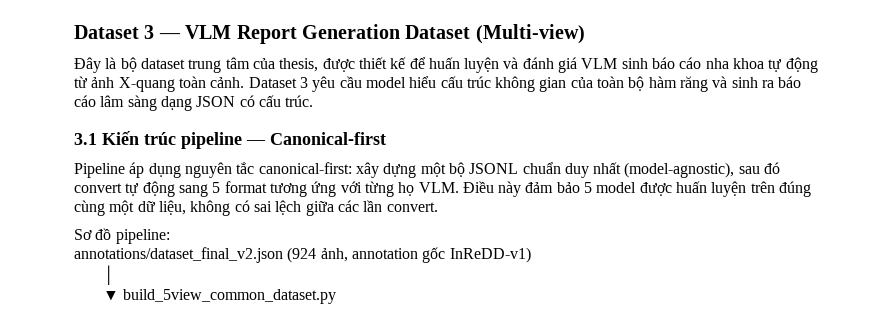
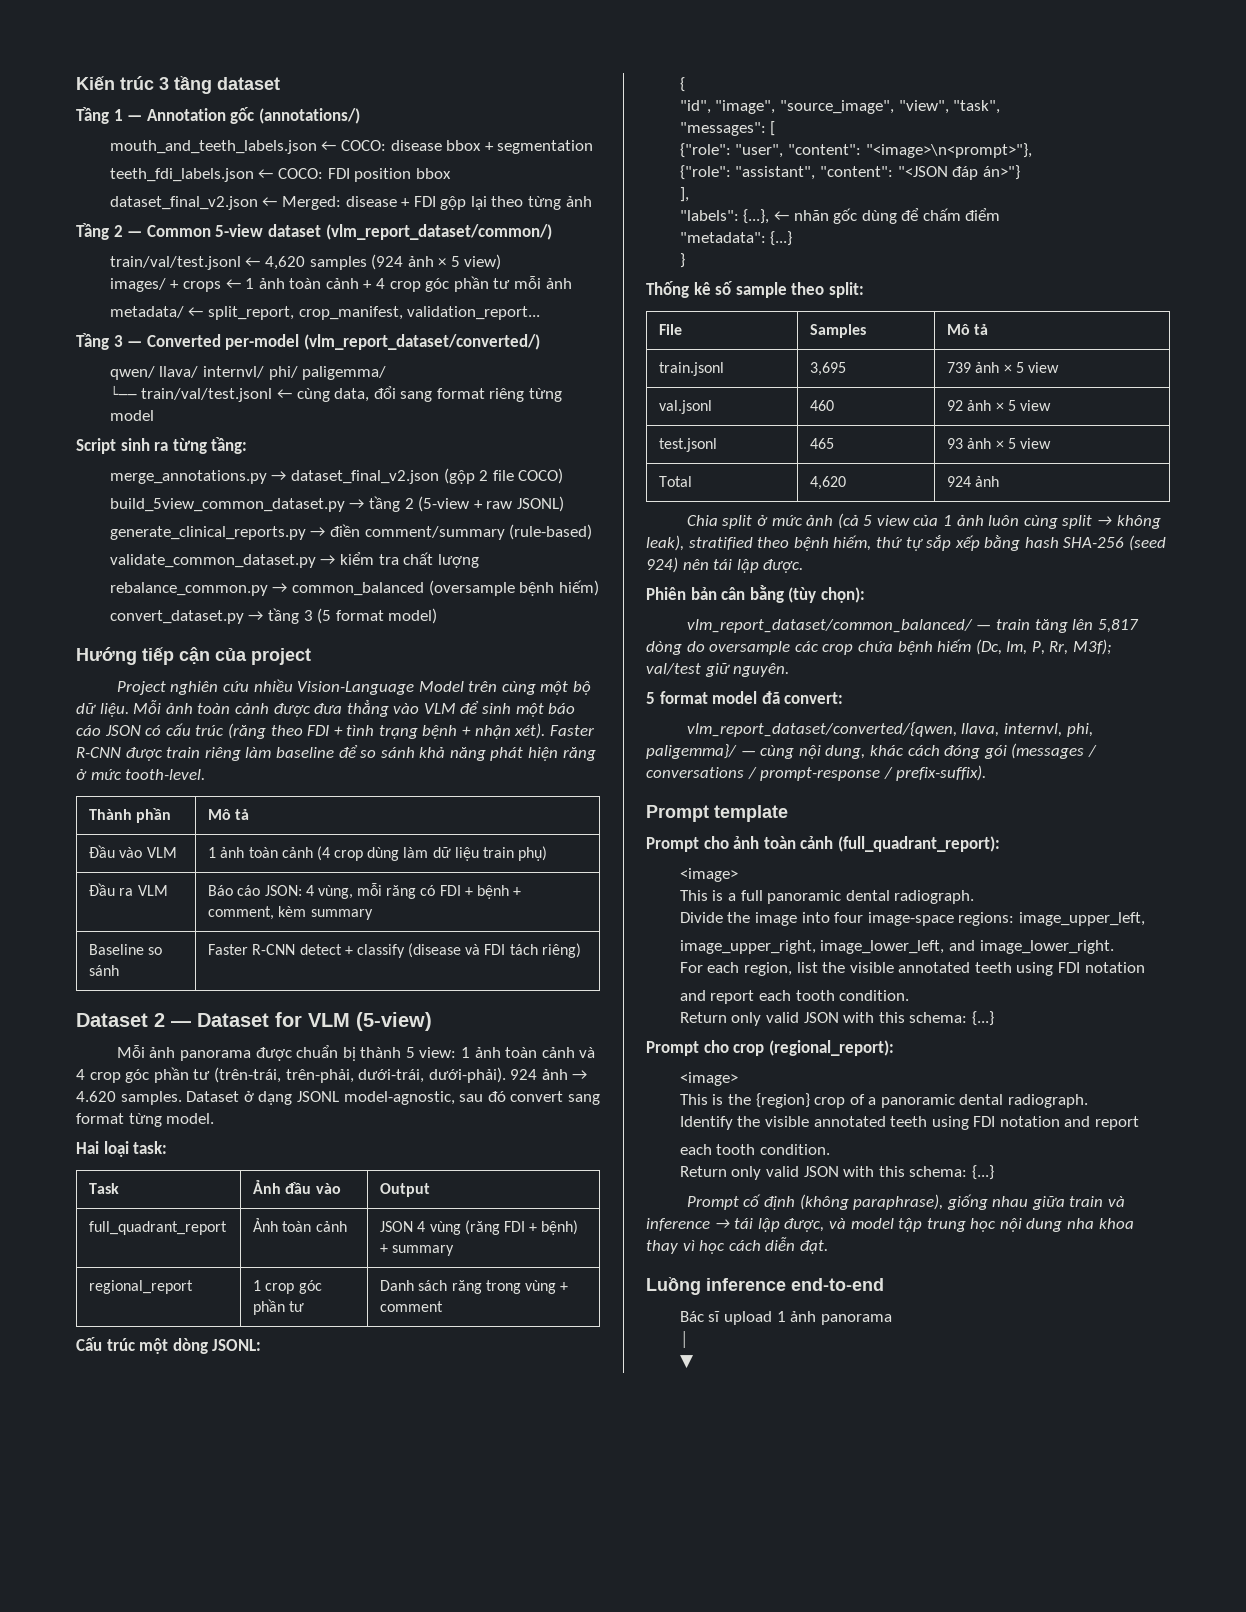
[74,24,585,44] [74,57,818,73] [74,76,802,92] [74,95,314,111] [74,131,386,149] [74,162,781,178] [74,181,812,197] [74,200,438,216] [74,228,170,244] [74,247,531,263] Dataset 3 — VLM Report Generation Dataset (Multi-view) // Đây là bộ dataset trung tâm của thesis, được thiết kế để huấn luyện và đánh giá VLM sinh báo cáo nha khoa tự động từ ảnh X-quang toàn cảnh. Dataset 3 yêu cầu model hiểu cấu trúc không gian của toàn bộ hàm răng và sinh ra báo cáo lâm sàng dạng JSON có cấu trúc. // 3.1 Kiến trúc pipeline — Canonical-first // Pipeline áp dụng nguyên tắc canonical-first: xây dựng một bộ JSONL chuẩn duy nhất (model-agnostic), sau đó convert tự động sang 5 format tương ứng với từng họ VLM. Điều này đảm bảo 5 model được huấn luyện trên đúng cùng một dữ liệu, không có sai lệch giữa các lần convert. // Sơ đồ pipeline: // annotations/dataset_final_v2.json (924 ảnh, annotation gốc InReDD-v1) -> [76,76,280,94] [76,107,360,124] [109,140,594,154] [109,168,451,182] [109,196,592,210] [76,223,552,240] [109,254,502,270] [109,276,572,292] [109,306,541,320] [76,333,540,350] [109,366,387,380] [109,385,563,402] [109,410,154,421] [76,437,248,454] [109,468,564,484] [109,496,564,512] [109,524,593,540] [109,552,479,568] [109,580,599,596] [109,608,438,624] [76,647,311,665] [116,679,592,695] [76,700,576,717] [76,723,594,739] [76,745,596,761] [76,769,206,780] [89,808,172,823] [208,809,250,820] [89,845,177,858] [208,846,548,861] [89,883,168,896] [208,883,522,899] [208,906,373,920] [89,944,163,955] [89,965,120,976] [208,943,581,958] [76,1012,432,1031] [116,1045,596,1061] [76,1067,588,1083] [76,1091,600,1105] [76,1113,215,1127] [76,1141,168,1157] [89,1183,120,1194] [253,1180,341,1194] [380,1183,431,1197] [89,1221,228,1235] [253,1218,347,1232] [380,1220,579,1235] [380,1244,455,1256] [89,1280,194,1294] [253,1280,322,1294] [253,1299,305,1315] [380,1280,569,1294] [380,1301,444,1312] [76,1337,262,1354] [679,77,685,92] [679,100,1001,114] [679,121,776,136] [679,143,1032,158] [679,165,1020,180] [679,187,689,202] [679,208,1001,224] [679,231,793,246] [679,253,685,268] [646,281,864,298] [659,324,683,335] [810,324,867,338] [947,324,989,335] [659,362,725,376] [810,362,847,376] [947,362,1059,373] [659,400,713,414] [810,400,835,411] [947,400,1051,411] [659,438,718,452] [810,438,835,449] [947,438,1051,449] [659,476,693,487] [810,476,847,490] [947,476,1000,487] [686,513,1161,529] [646,535,1167,551] [646,557,804,573] [646,585,865,603] [686,619,1139,633] [646,639,1113,655] [646,663,790,677] [646,691,844,704] [686,722,1093,737] [646,743,1097,759] [646,765,987,781] [646,805,788,822] [646,836,1000,852] [679,868,738,882] [679,890,975,904] [679,912,1145,926] [679,940,1114,954] [679,962,1145,976] [679,990,910,1004] [679,1011,994,1026] [646,1040,894,1056] [679,1072,738,1086] [679,1093,1089,1108] [679,1116,1140,1130] [679,1144,830,1155] [679,1165,994,1180] [686,1194,1126,1210] [646,1218,1134,1232] [646,1237,828,1254] [646,1277,884,1295] [679,1311,892,1325] Kiến trúc 3 tầng dataset // Tầng 1 — Annotation gốc (annotations/) // mouth_and_teeth_labels.json ← COCO: disease bbox + segmentation // teeth_fdi_labels.json ← COCO: FDI position bbox // dataset_final_v2.json ← Merged: disease + FDI gộp lại theo từng ảnh // Tầng 2 — Common 5-view dataset (vlm_report_dataset/common/) // train/val/test.jsonl ← 4,620 samples (924 ảnh × 5 view) // images/ + crops ← 1 ảnh toàn cảnh + 4 crop góc phần tư mỗi ảnh // metadata/ ← split_report, crop_manifest, validation_report... // Tầng 3 — Converted per-model (vlm_report_dataset/converted/) // qwen/ llava/ internvl/ phi/ paligemma/ // └── train/val/test.jsonl ← cùng data, đổi sang format riêng từng model // Script sinh ra từng tầng: // merge_annotations.py → dataset_final_v2.json (gộp 2 file COCO) // build_5view_common_dataset.py → tầng 2 (5-view + raw JSONL) // generate_clinical_reports.py → điền comment/summary (rule-based) // validate_common_dataset.py → kiểm tra chất lượng // rebalance_common.py → common_balanced (oversample bệnh hiếm) // convert_dataset.py → tầng 3 (5 format model) // Hướng tiếp cận của project // Project nghiên cứu nhiều Vision-Language Model trên cùng một bộ dữ liệu. Mỗi ảnh toàn cảnh được đưa thẳng vào VLM để sinh một báo cáo JSON có cấu trúc (răng theo FDI + tình trạng bệnh + nhận xét). Faster R-CNN được train riêng làm baseline để so sánh khả năng phát hiện răng ở mức tooth-level. // Thành phần | Mô tả // Đầu vào VLM | 1 ảnh toàn cảnh (4 crop dùng làm dữ liệu train phụ) // Đầu ra VLM | Báo cáo JSON: 4 vùng, mỗi răng có FDI + bệnh + comment, kèm summary // Baseline so sánh | Faster R-CNN detect + classify (disease và FDI tách riêng) // Dataset 2 — Dataset for VLM (5-view) // Mỗi ảnh panorama được chuẩn bị thành 5 view: 1 ảnh toàn cảnh và 4 crop góc phần tư (trên-trái, trên-phải, dưới-trái, dưới-phải). 924 ảnh → 4.620 samples. Dataset ở dạng JSONL model-agnostic, sau đó convert sang format từng model. // Hai loại task: // Task | Ảnh đầu vào | Output // full_quadrant_report | Ảnh toàn cảnh | JSON 4 vùng (răng FDI + bệnh) + summary // regional_report | 1 crop góc phần tư | Danh sách răng trong vùng + comment // Cấu trúc một dòng JSONL: // { // "id", "image", "source_image", "view", "task", // "messages": [ // {"role": "user", "content": "<image>\n<prompt>"}, // {"role": "assistant", "content": "<JSON đáp án>"} // ], // "labels": {...}, ← nhãn gốc dùng để chấm điểm // "metadata": {...} // } // Thống kê số sample theo split: // File | Samples | Mô tả // train.jsonl | 3,695 | 739 ảnh × 5 view // val.jsonl | 460 | 92 ảnh × 5 view // test.jsonl | 465 | 93 ảnh × 5 view // Total | 4,620 | 924 ảnh // Chia split ở mức ảnh (cả 5 view của 1 ảnh luôn cùng split → không leak), stratified theo bệnh hiếm, thứ tự sắp xếp bằng hash SHA-256 (seed 924) nên tái lập được. // Phiên bản cân bằng (tùy chọn): // vlm_report_dataset/common_balanced/ — train tăng lên 5,817 dòng do oversample các crop chứa bệnh hiếm (Dc, Im, P, Rr, M3f); val/test giữ nguyên. // 5 format model đã convert: // vlm_report_dataset/converted/{qwen, llava, internvl, phi, paligemma}/ — cùng nội dung, khác cách đóng gói (messages / conversations / prompt-response / prefix-suffix). // Prompt template // Prompt cho ảnh toàn cảnh (full_quadrant_report): // <image> // This is a full panoramic dental radiograph. // Divide the image into four image-space regions: image_upper_left, // image_upper_right, image_lower_left, and image_lower_right. // For each region, list the visible annotated teeth using FDI notation // and report each tooth condition. // Return only valid JSON with this schema: {...} // Prompt cho crop (regional_report): // <image> // This is the {region} crop of a panoramic dental radiograph. // Identify the visible annotated teeth using FDI notation and report // each tooth condition. // Return only valid JSON with this schema: {...} // Prompt cố định (không paraphrase), giống nhau giữa train và inference → tái lập được, và model tập trung học nội dung nha khoa thay vì học cách diễn đạt. // Luồng inference end-to-end // Bác sĩ upload 1 ảnh panorama
[122,289,336,304] build_5view_common_dataset.py -> (694, 1362) none

